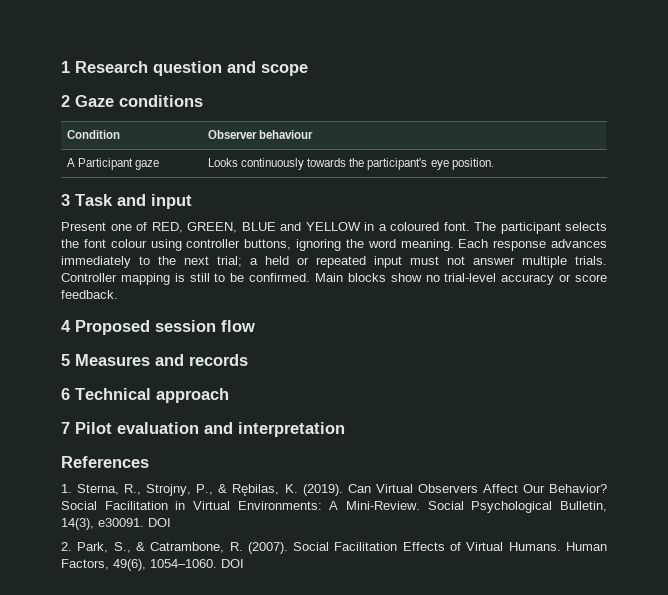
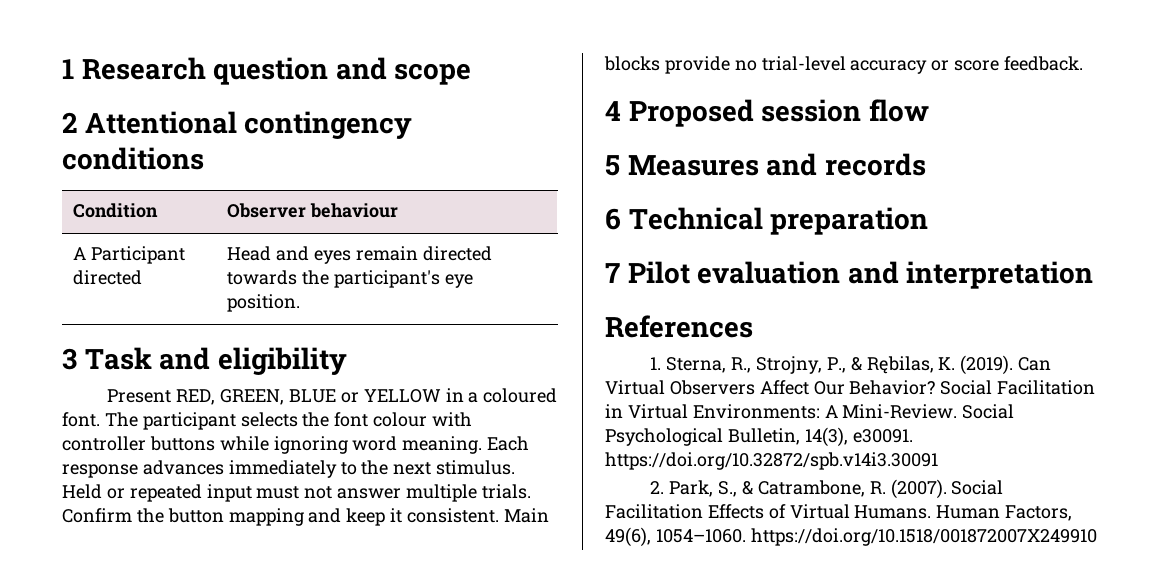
[75,95,114,107] Gaze -> [84,111,413,139] Attentional contingency
[135,160,160,170] [208,158,305,170] gaze | Looks continuously -> [73,270,143,285] [227,246,492,264] directed | Head and eyes remain directed
[151,194,192,209] input -> [217,347,347,375] eligibility
[110,222,147,231] one of -> (172, 396) none
[280,222,301,231] and -> [340,392,359,403] or
[150,239,364,251] using controller buttons, ignoring the -> [432,412,473,427] [62,436,348,454] with controller buttons while ignoring
[217,256,289,267] trial; a held -> [436,460,516,475] [62,484,102,499] stimulus. Held
[61,273,311,285] Controller mapping is still to be confirmed. -> [62,508,500,526] Confirm the button mapping and keep it consistent.
[390,273,422,282] show -> [664,56,730,74] provide
[156,388,229,403] approach -> [770,207,929,235] preparation
[148,518,171,527] DOI -> [605,452,938,470] https://doi.org/10.32872/spb.v14i3.30091
[221,559,244,568] DOI -> [750,528,1097,546] https://doi.org/10.1518/001872007X249910

